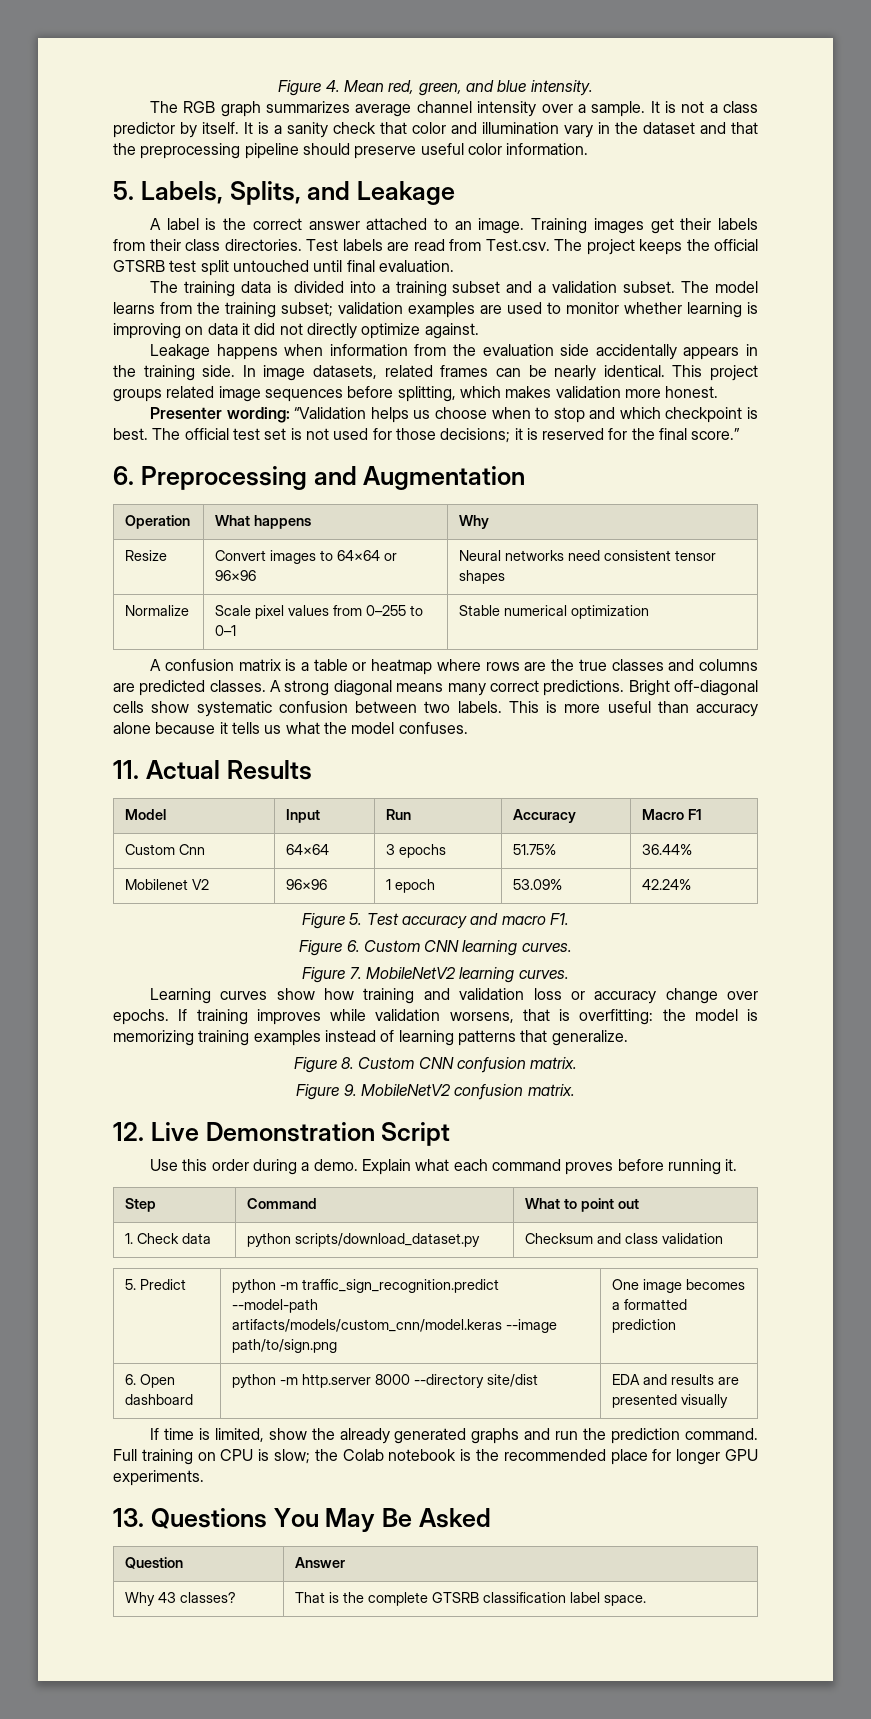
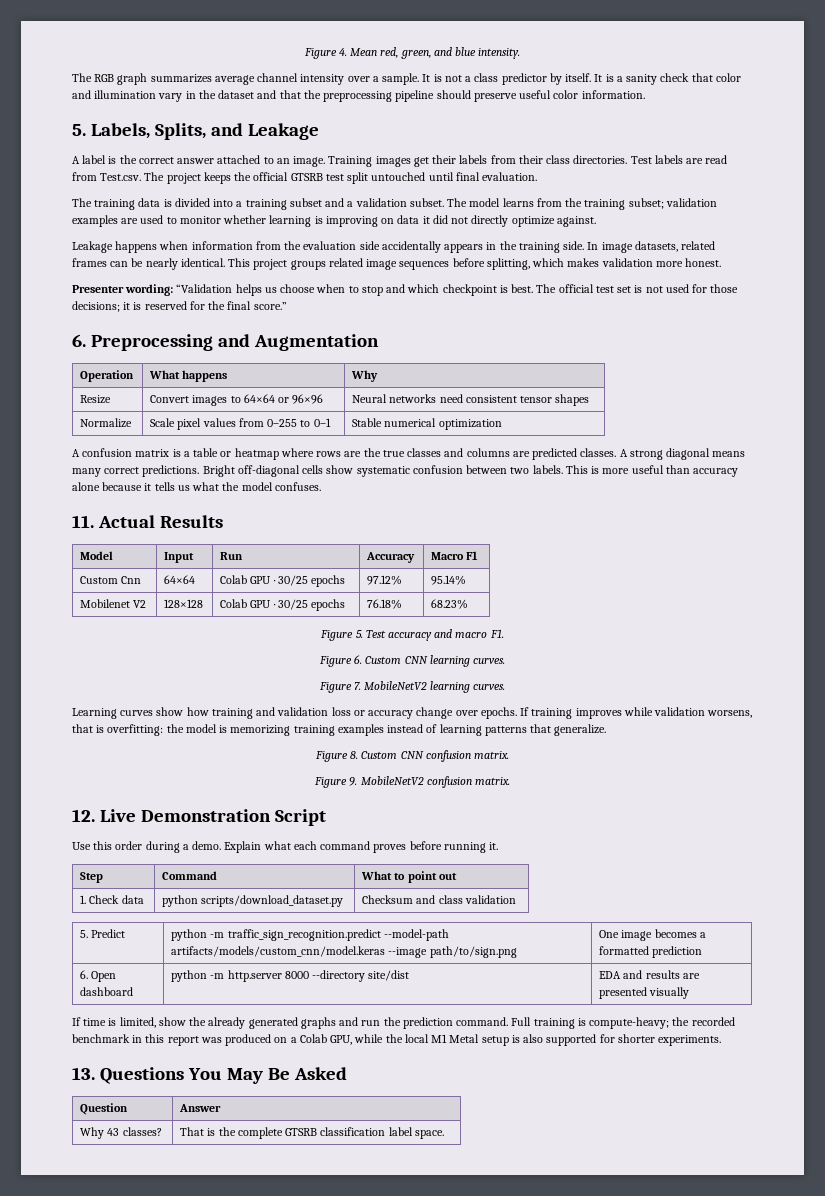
[386,844,447,858] [513,844,557,855] [642,844,693,855] 3 epochs | 51.75% | 36.44% -> [220,575,346,587] [367,575,403,585] [431,575,467,585] Colab GPU · 30/25 epochs | 97.12% | 95.14%
[286,879,328,890] [386,879,436,893] [513,879,563,890] [642,879,692,890] 96×96 | 1 epoch | 53.09% | 42.24% -> [164,599,204,608] [220,599,346,611] [367,599,403,609] [431,599,469,609] 128×128 | Colab GPU · 30/25 epochs | 76.18% | 68.23%
[197,1449,758,1465] on CPU is slow; the Colab notebook is the recommended place for longer GPU -> [577,1017,735,1029] [72,1034,655,1046] is compute-heavy; the recorded benchmark in this report was produced on a Colab GPU, while the local M1 Metal setup is also supported for shorter

